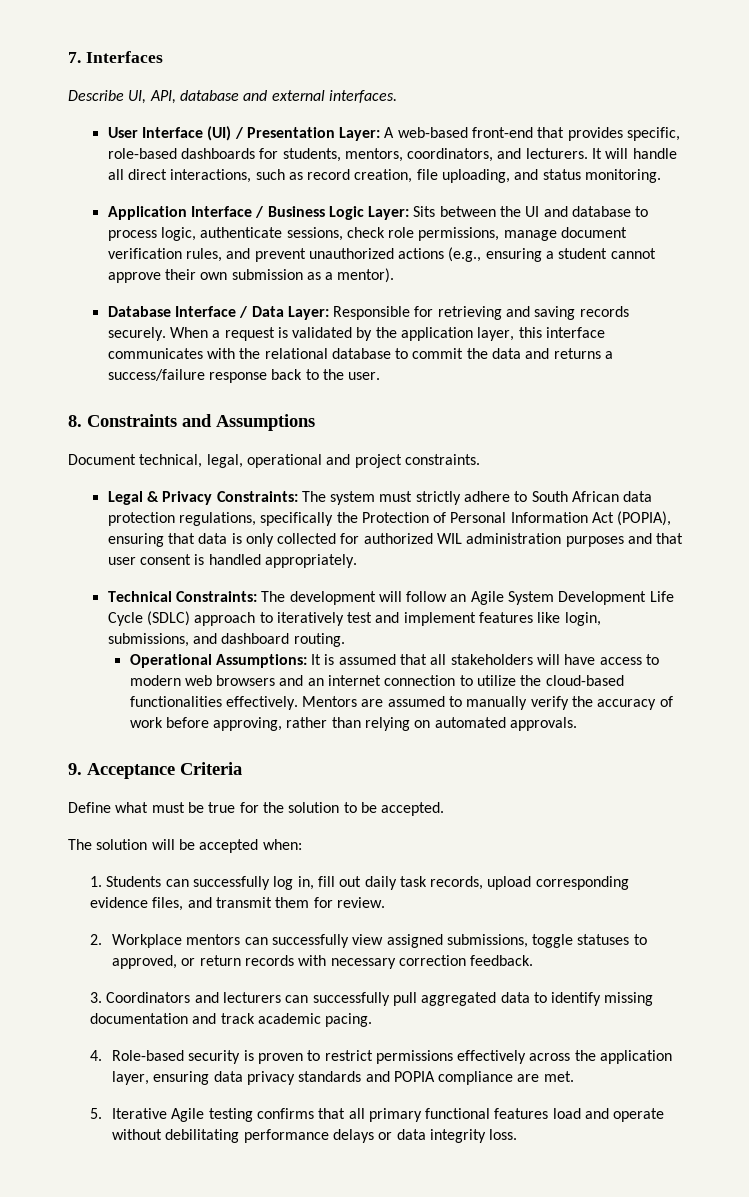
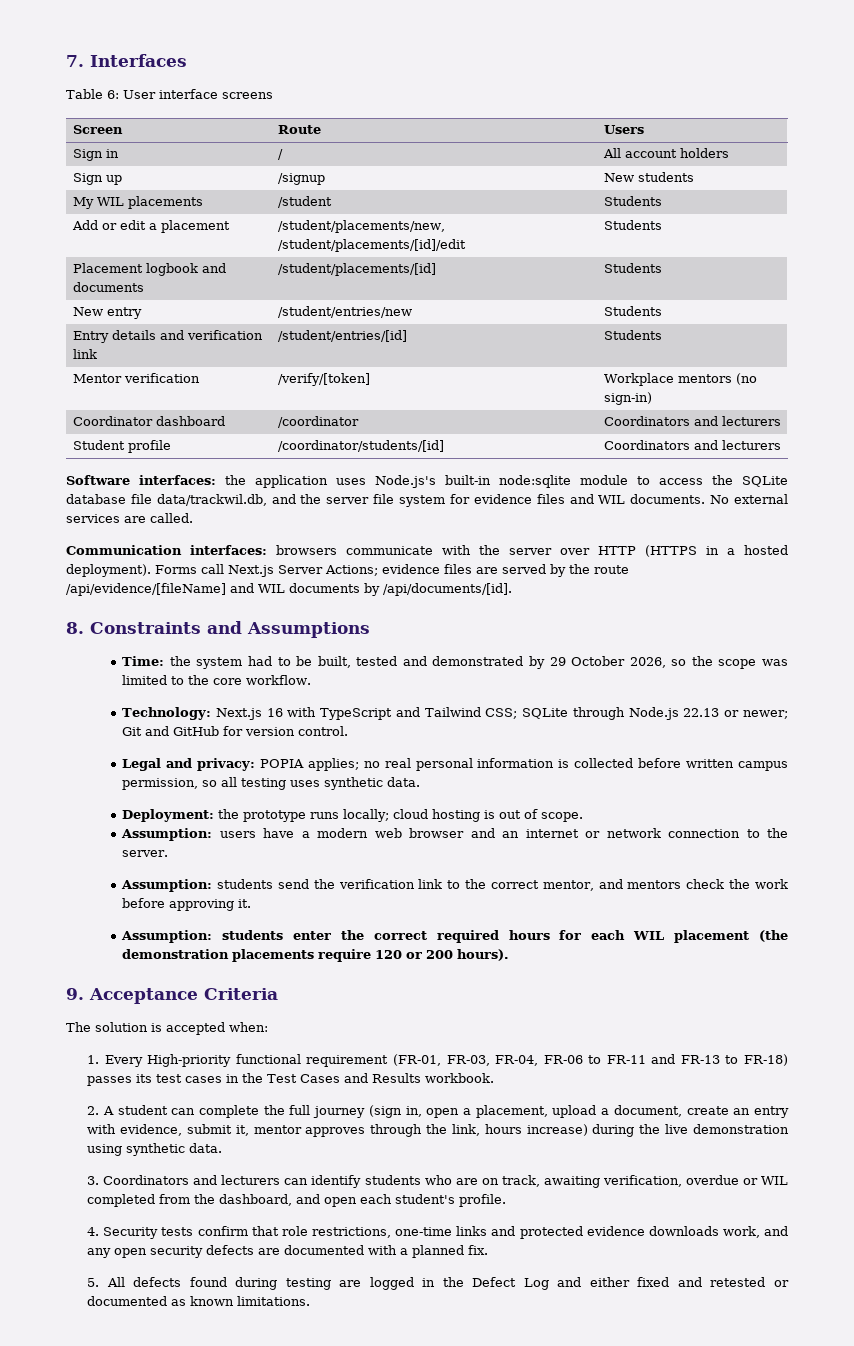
[68,90,397,104] [107,126,681,141] [107,148,677,162] [107,169,662,183] [107,206,649,220] [107,227,628,241] [107,247,656,262] [107,268,395,283] [107,306,629,320] [107,327,606,341] [107,348,614,359] [107,369,381,383] [68,414,315,431] [68,454,480,468] [107,491,653,505] [107,511,672,526] [107,533,684,547] [107,554,357,568] [107,591,674,605] [107,611,601,626] [107,633,345,647] [129,654,660,668] Describe UI, API, database and external interfaces. // User Interface (UI) / Presentation Layer: A web-based front-end that provides specific, role-based dashboards for students, mentors, coordinators, and lecturers. It will handle all direct interactions, such as record creation, file uploading, and status monitoring. // Application Interface / Business Logic Layer: Sits between the UI and database to process logic, authenticate sessions, check role permissions, manage document verification rules, and prevent unauthorized actions (e.g., ensuring a student cannot approve their own submission as a mentor). // Database Interface / Data Layer: Responsible for retrieving and saving records securely. When a request is validated by the application layer, this interface communicates with the relational database to commit the data and returns a success/failure response back to the user. // 8. Constraints and Assumptions // Document technical, legal, operational and project constraints. // Legal & Privacy Constraints: The system must strictly adhere to South African data protection regulations, specifically the Protection of Personal Information Act (POPIA), ensuring that data is only collected for authorized WIL administration purposes and that user consent is handled appropriately. // Technical Constraints: The development will follow an Agile System Development Life Cycle (SDLC) approach to iteratively test and implement features like login, submissions, and dashboard routing. // Operational Assumptions: It is assumed that all stakeholders will have access to -> [66,89,273,99] [72,125,123,134] [277,125,321,134] [603,125,644,134] [72,149,119,161] [277,149,283,160] [602,148,729,158] [72,173,122,185] [277,173,325,185] [603,172,694,182] [72,196,203,209] [277,196,332,208] [603,196,662,206] [71,220,230,233] [277,220,445,233] [277,239,466,252] [603,220,662,230] [72,263,226,276] [72,282,144,292] [277,263,436,276] [603,263,662,273] [72,307,142,319] [277,306,412,318] [603,306,662,316] [72,330,263,343] [72,349,97,359] [277,330,407,342] [603,330,662,340] [72,373,200,383] [277,373,370,386] [603,373,757,386] [603,392,652,405] [72,416,225,426] [277,416,359,428] [603,416,781,426] [72,440,171,453] [277,440,444,452] [603,440,781,450] [66,475,788,488] [66,494,789,507] [66,513,193,523] [66,545,788,557] [66,564,629,577] [66,583,512,596] [66,621,370,638] [122,656,789,669] [122,675,312,685] [122,707,788,720] [122,726,349,736] [122,758,789,771] [122,777,421,790] [122,809,584,822] [121,828,310,841] Table 6: User interface screens // Screen | Route | Users // Sign in | / | All account holders // Sign up | /signup | New students // My WIL placements | /student | Students // Add or edit a placement | /student/placements/new, /student/placements/[id]/edit | Students // Placement logbook and documents | /student/placements/[id] | Students // New entry | /student/entries/new | Students // Entry details and verification link | /student/entries/[id] | Students // Mentor verification | /verify/[token] | Workplace mentors (no sign-in) // Coordinator dashboard | /coordinator | Coordinators and lecturers // Student profile | /coordinator/students/[id] | Coordinators and lecturers // Software interfaces: the application uses Node.js's built-in node:sqlite module to access the SQLite database file data/trackwil.db, and the server file system for evidence files and WIL documents. No external services are called. // Communication interfaces: browsers communicate with the server over HTTP (HTTPS in a hosted deployment). Forms call Next.js Server Actions; evidence files are served by the route /api/evidence/[fileName] and WIL documents by /api/documents/[id]. // 8. Constraints and Assumptions // Time: the system had to be built, tested and demonstrated by 29 October 2026, so the scope was limited to the core workflow. // Technology: Next.js 16 with TypeScript and Tailwind CSS; SQLite through Node.js 22.13 or newer; Git and GitHub for version control. // Legal and privacy: POPIA applies; no real personal information is collected before written campus permission, so all testing uses synthetic data. // Deployment: the prototype runs locally; cloud hosting is out of scope. // Assumption: users have a
[216,675,276,686] browsers -> [409,828,465,838] browser
[384,675,624,686] [129,696,673,710] [129,717,578,731] [68,762,242,779] [68,802,445,816] connection to utilize the cloud-based functionalities effectively. Mentors are assumed to manually verify the accuracy of work before approving, rather than relying on automated approvals. // 9. Acceptance Criteria // Define what must be true for the solution to be accepted. -> [585,828,788,838] [122,850,169,857] [121,879,788,892] [122,898,252,911] [121,930,788,943] [122,949,510,962] [66,988,278,1004] or network connection to the server. // Assumption: students send the verification link to the correct mentor, and mentors check the work before approving it. // Assumption: students enter the correct required hours for each WIL placement (the demonstration placements require 120 or 200 hours). // 9. Acceptance Criteria
[151,839,195,850] will be -> [151,1023,162,1032] is
[106,876,629,890] [89,897,385,911] [89,934,647,948] [111,955,534,969] Students can successfully log in, fill out daily task records, upload corresponding evidence files, and transmit them for review. // 2. Workplace mentors can successfully view assigned submissions, toggle statuses to approved, or return records with necessary correction feedback. -> [104,1054,788,1067] [87,1073,495,1086] [87,1105,790,1118] [87,1124,790,1137] [87,1143,223,1156] Every High-priority functional requirement (FR-01, FR-03, FR-04, FR-06 to FR-11 and FR-13 to FR-18) passes its test cases in the Test Cases and Results workbook. // 2. A student can complete the full journey (sign in, open a placement, upload a document, create an entry with evidence, submit it, mentor approves through the link, hours increase) during the live demonstration using synthetic data.
[312,992,654,1006] [89,1013,373,1027] [89,1050,673,1064] [111,1071,574,1085] [89,1108,665,1122] [111,1129,518,1143] successfully pull aggregated data to identify missing documentation and track academic pacing. // 4. Role-based security is proven to restrict permissions effectively across the application layer, ensuring data privacy standards and POPIA compliance are met. // 5. Iterative Agile testing confirms that all primary functional features load and operate without debilitating performance delays or data integrity loss. -> [311,1175,788,1188] [87,1194,507,1207] [87,1226,788,1239] [87,1245,489,1258] [87,1277,789,1290] [87,1296,311,1306] identify students who are on track, awaiting verification, overdue or WIL completed from the dashboard, and open each student's profile. // 4. Security tests confirm that role restrictions, one-time links and protected evidence downloads work, and any open security defects are documented with a planned fix. // 5. All defects found during testing are logged in the Defect Log and either fixed and retested or documented as known limitations.

